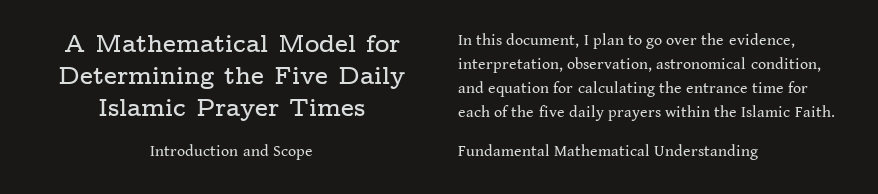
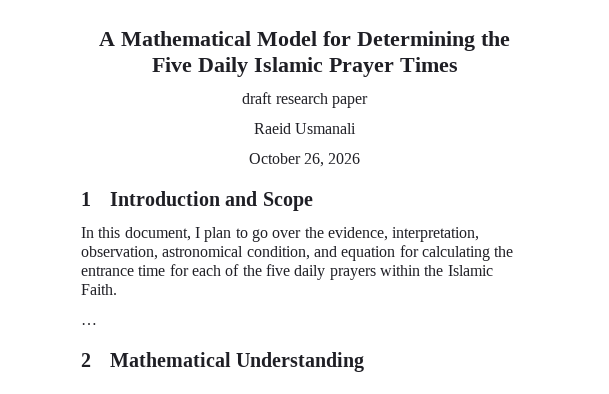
(365, 107) none -> [242,92,368,108] [253,123,357,134] [248,153,361,167] [81,192,91,206] draft research paper // Raeid Usmanali // October 26, 2026 // 1
[458,144,550,156] Fundamental -> [81,323,97,325] [81,353,91,367] … // 2

